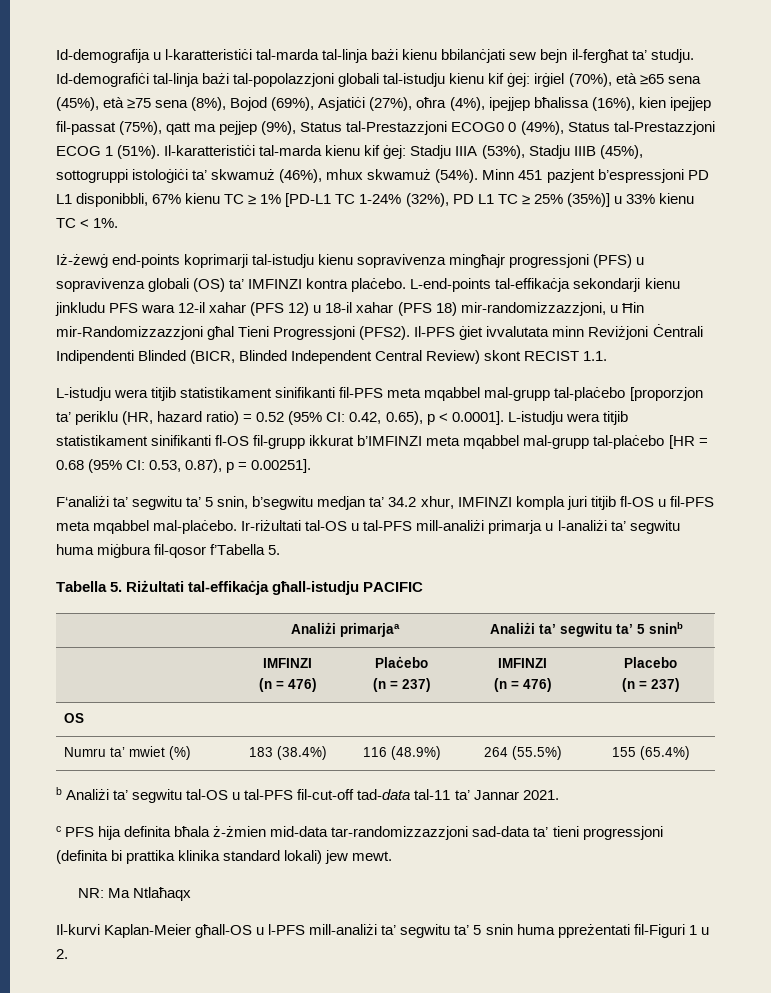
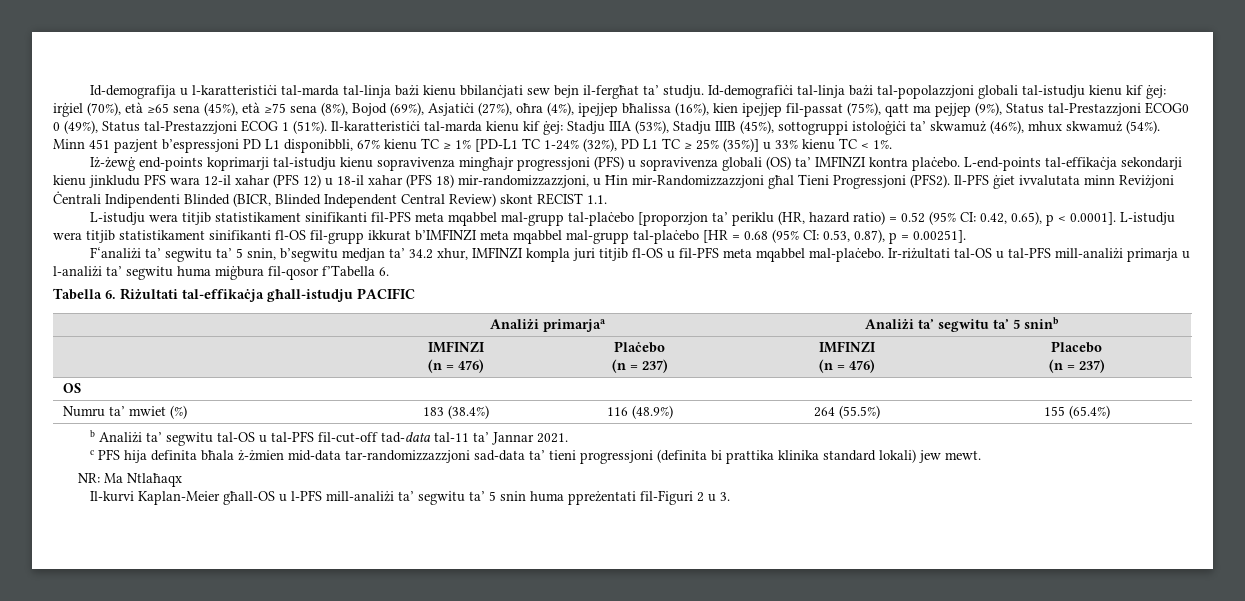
[268,545,281,555] 5. -> [379,267,389,276] 6.
[110,582,123,592] 5. -> [105,290,116,299] 6.
[688,925,709,935] [56,949,68,959] 1 u 2. -> [697,492,731,502] 2 u 3.

